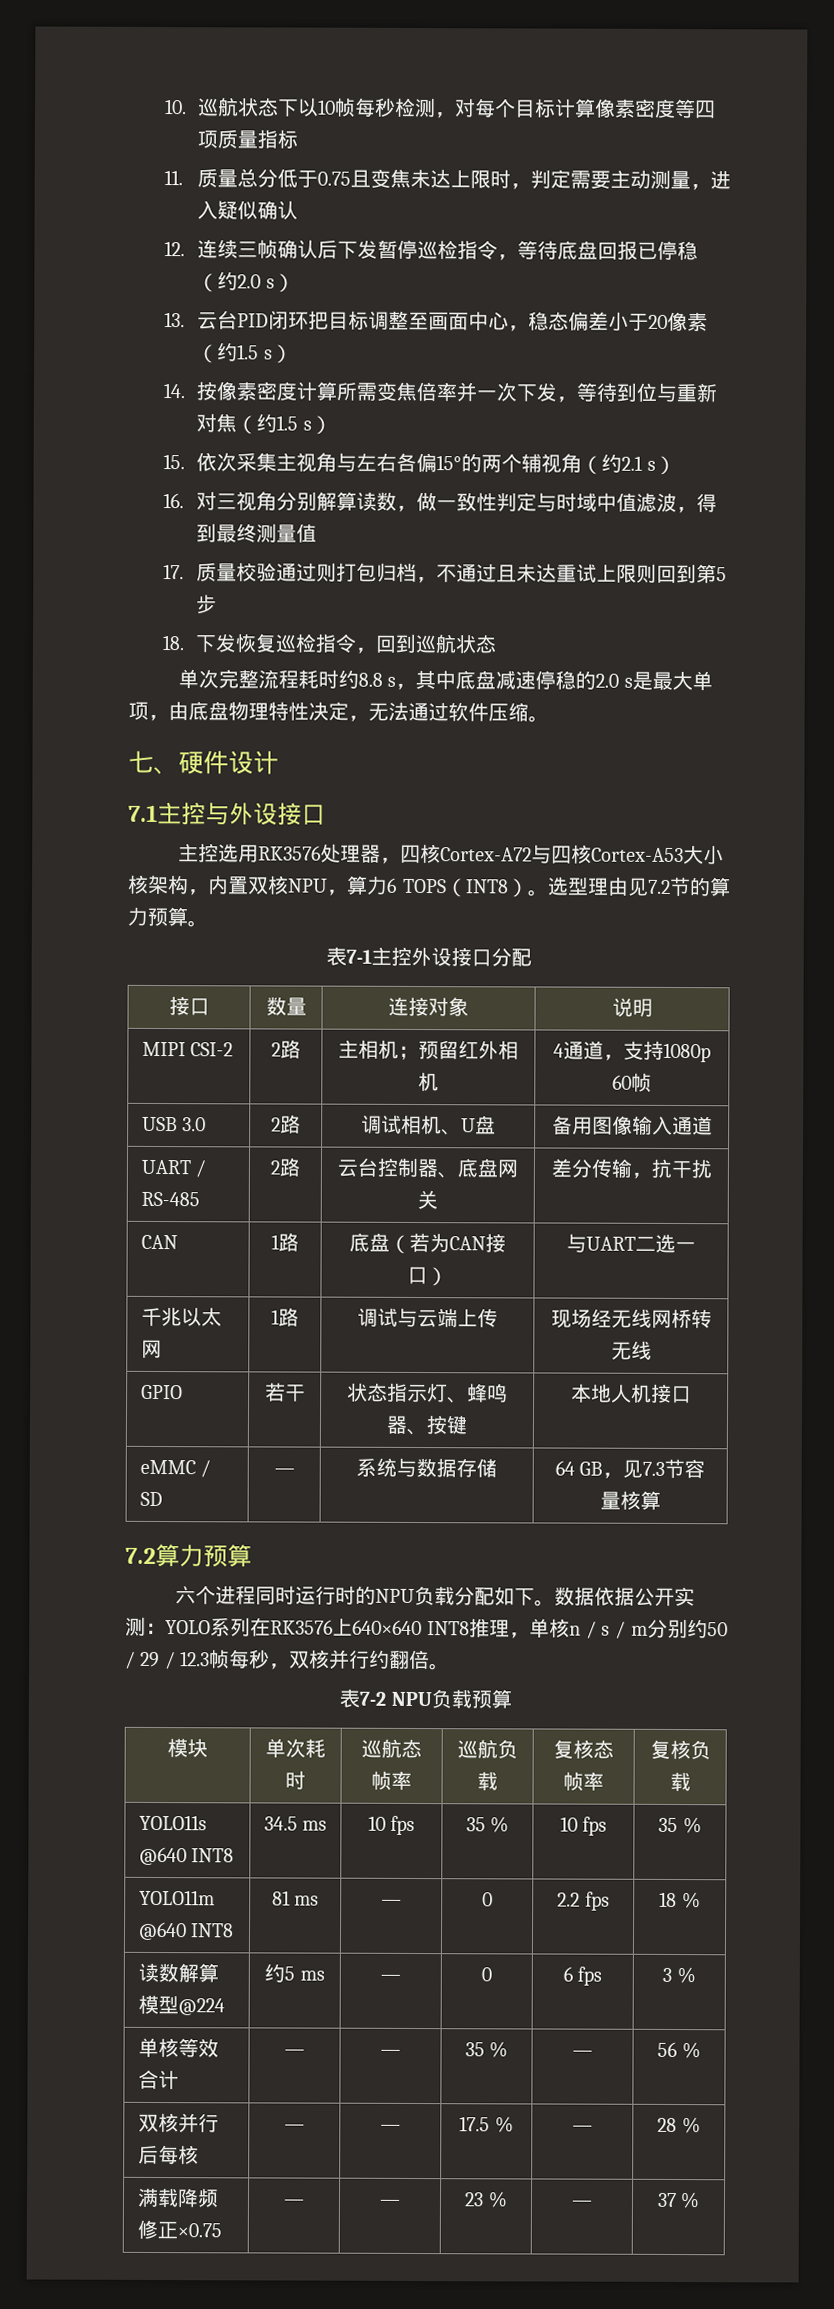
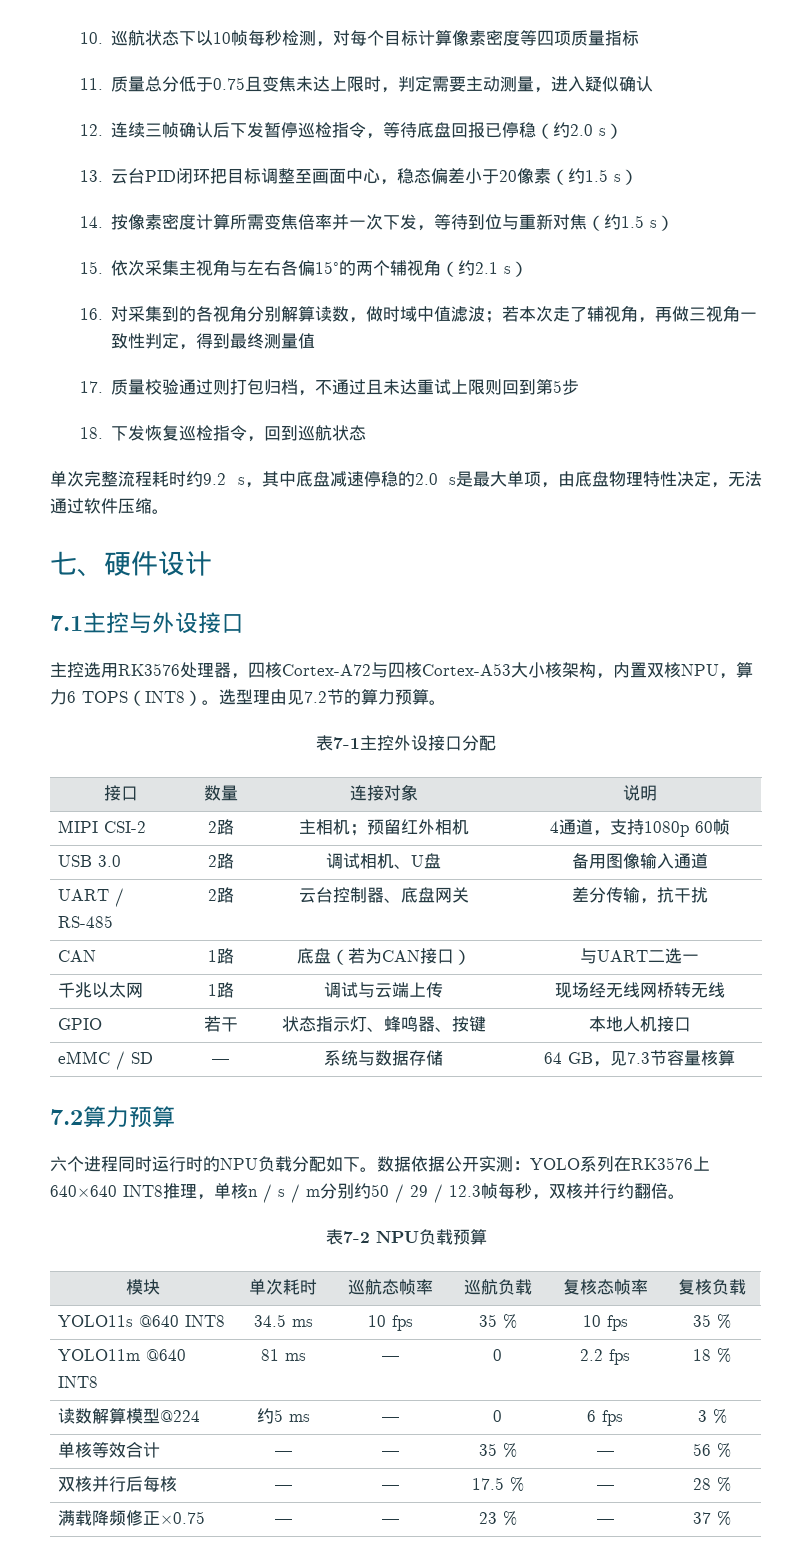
[216,493,238,510] 三 -> [128,306,214,322] 采集到的各
[436,492,678,512] 一致性判定与时域中值滤波 -> [383,305,758,323] [111,333,180,349] 时域中值滤波；若本次走了辅视角，再做三视角一致性判定
[357,672,383,687] 8.8 -> [203,473,226,485] 9.2

